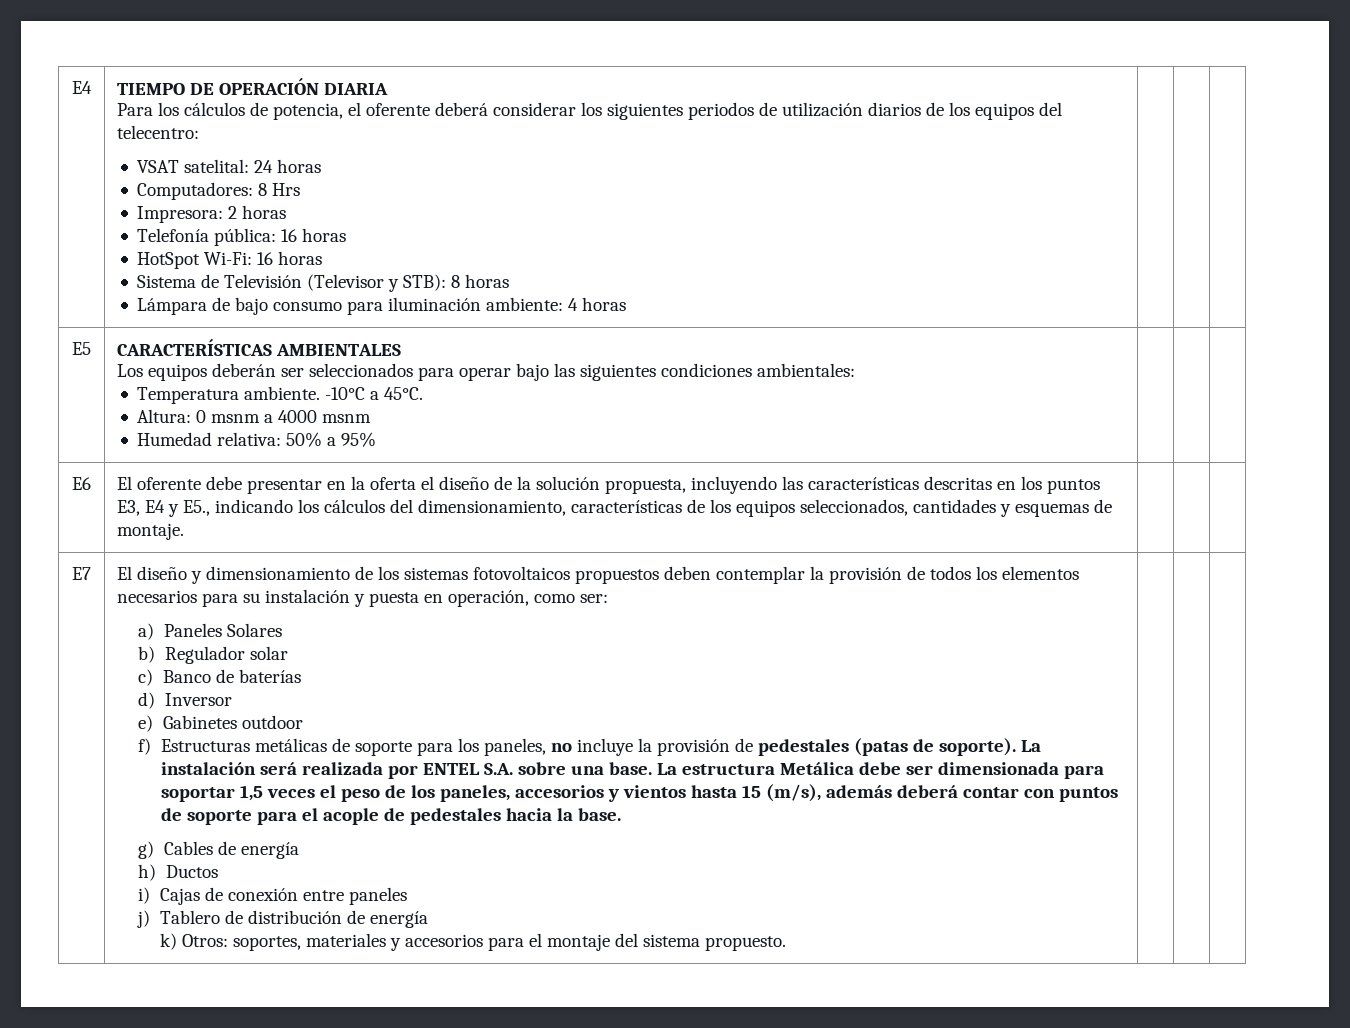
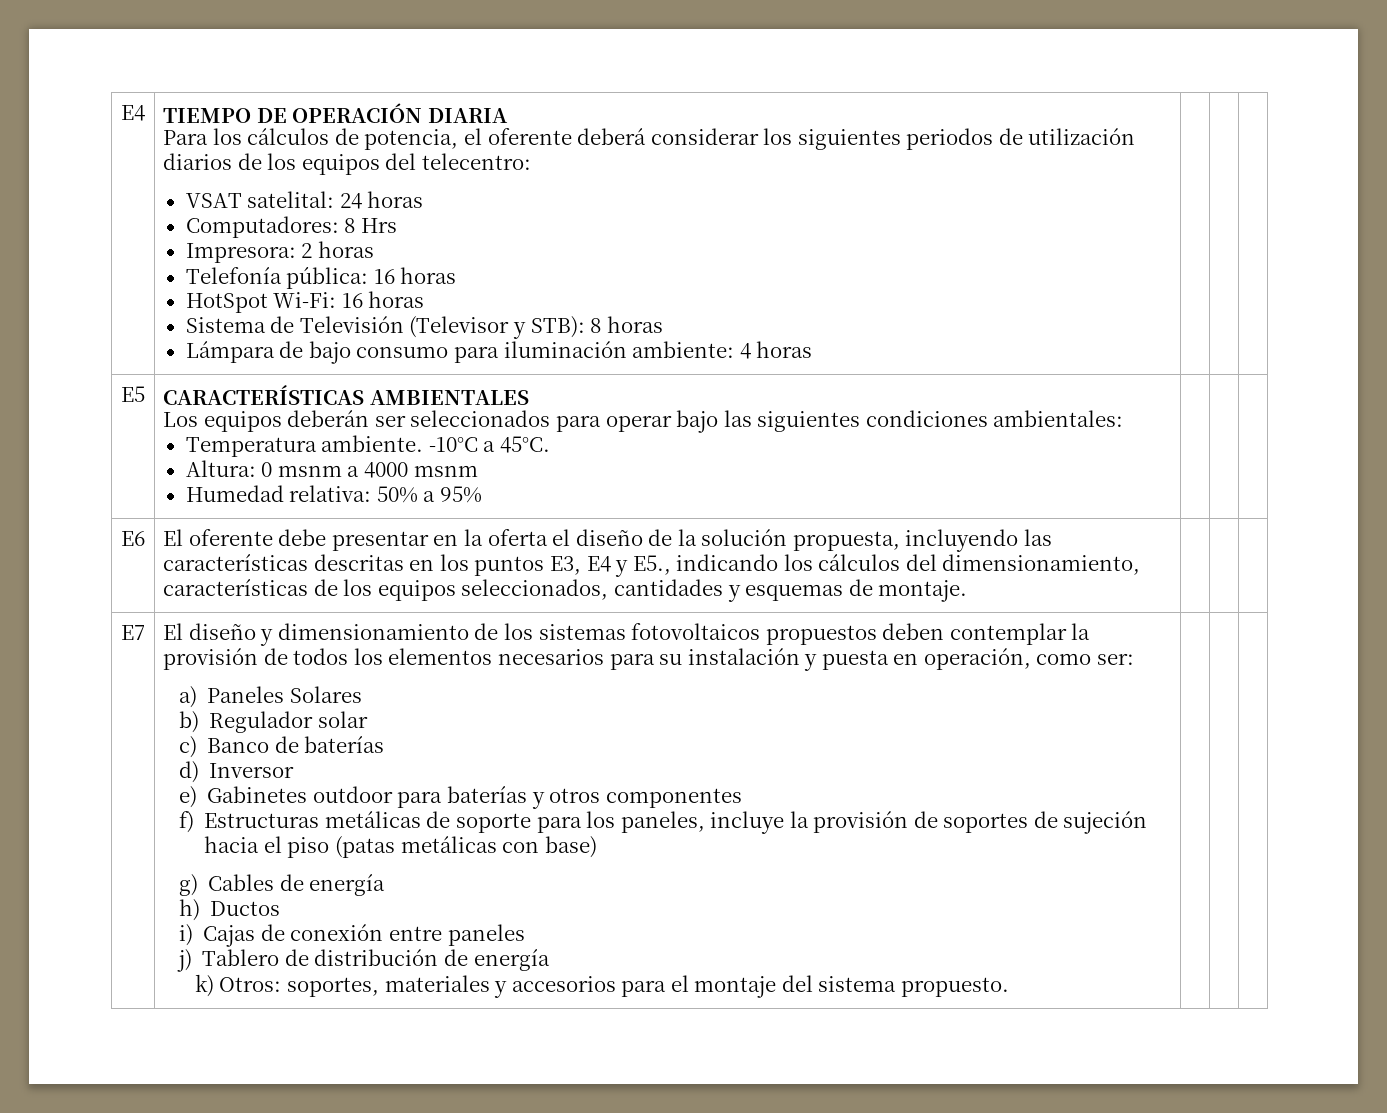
(303, 722) none -> [397,786,742,809] para baterías y otros componentes
[550,743,572,752] no -> (705, 822) none
[757,738,1041,756] [160,762,1104,779] [160,784,1118,802] [160,808,621,825] pedestales (patas de soporte). La instalación será realizada por ENTEL S.A. sobre una base. La estructura Metálica debe ser dimensionada para soportar 1,5 veces el peso de los paneles, accesorios y vientos hasta 15 (m/s), además deberá contar con puntos de soporte para el acople de pedestales hacia la base. -> [943,811,1148,834] [204,836,597,858] soportes de sujeción hacia el piso (patas metálicas con base)

